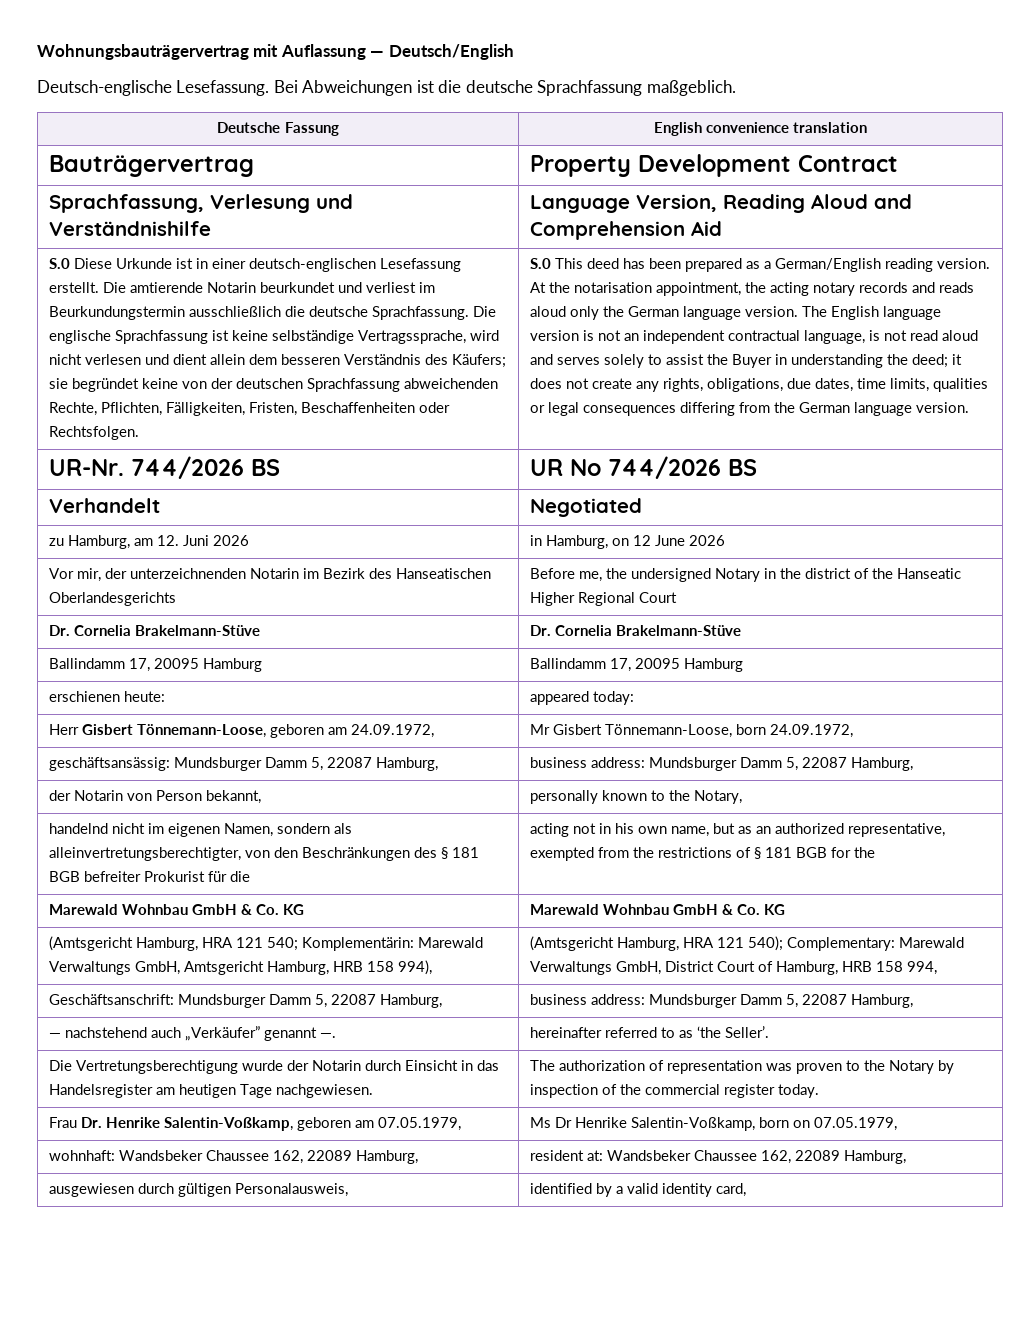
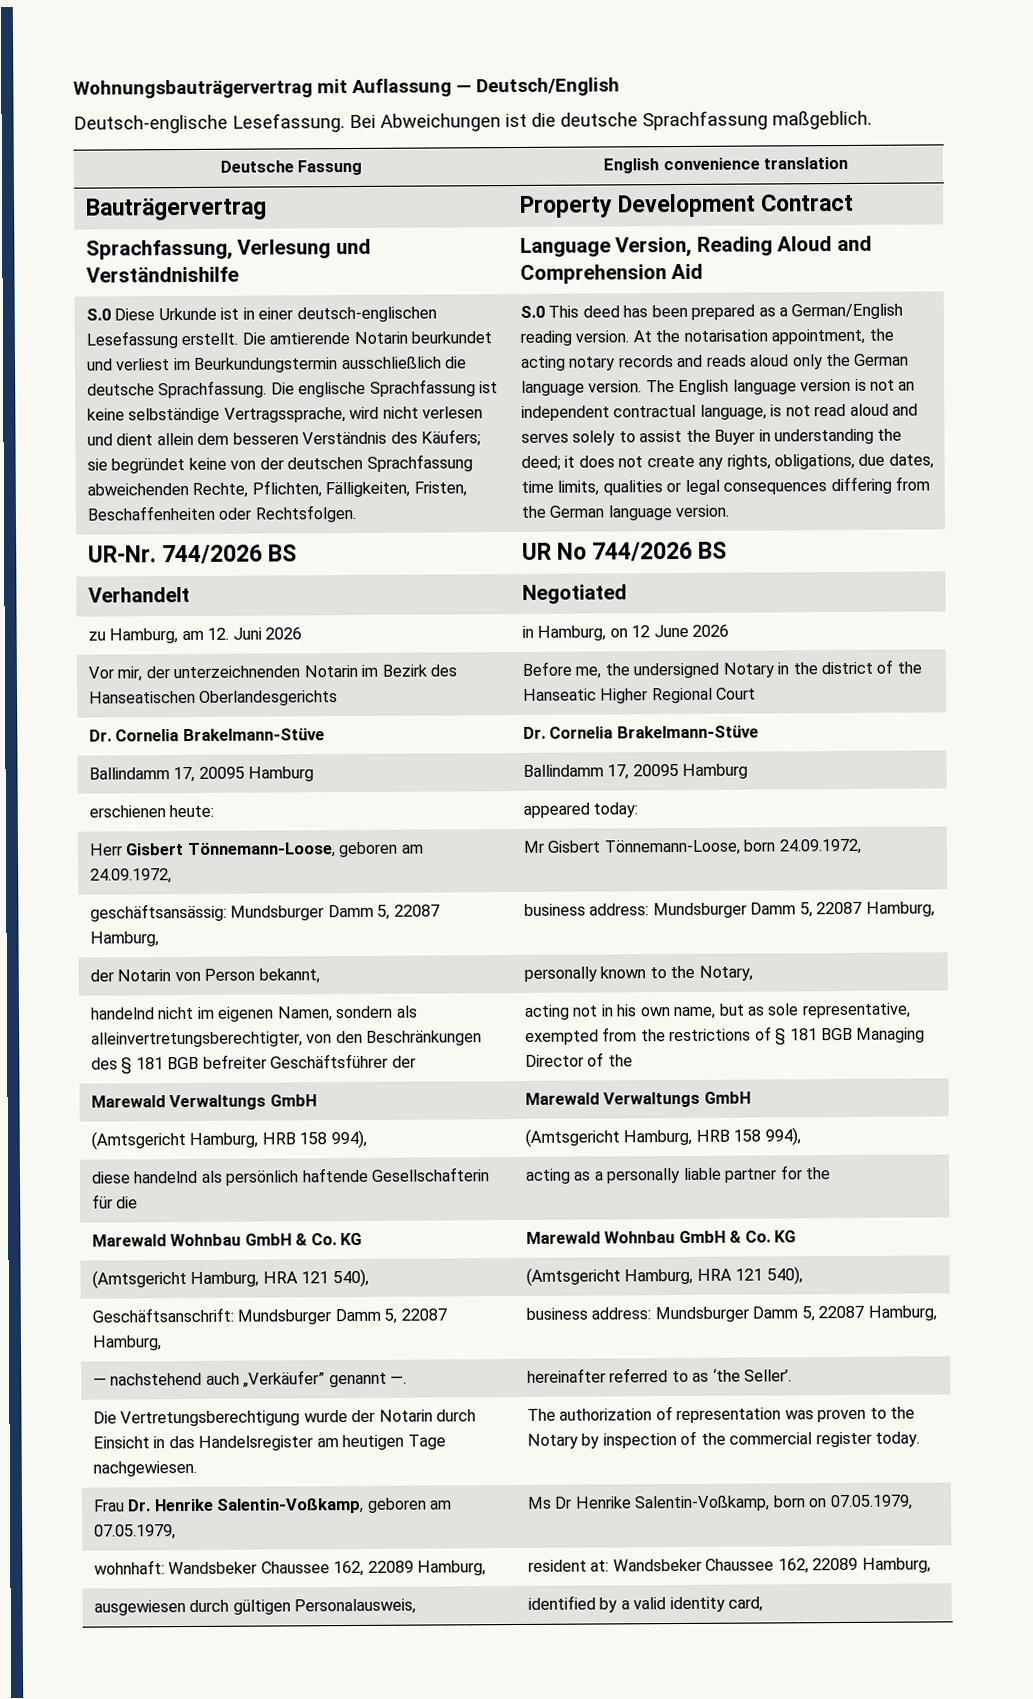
[143,871,251,882] Prokurist für die -> [270,1053,416,1069] Geschäftsführer der
[756,823,845,834] an authorized -> [767,1003,800,1016] sole
(828, 852) none -> [856,1027,926,1043] [524,1052,633,1067] [90,1094,317,1111] [524,1091,751,1108] [90,1129,367,1150] [524,1127,801,1147] [90,1167,491,1186] [91,1194,139,1209] [524,1167,778,1184] Managing Director of the // Marewald Verwaltungs GmbH | Marewald Verwaltungs GmbH // (Amtsgericht Hamburg, HRB 158 994), | (Amtsgericht Hamburg, HRB 158 994), // diese handelnd als persönlich haftende Gesellschafterin für die | acting as a personally liable partner
[267,937,484,951] [48,960,433,975] [529,936,965,951] [529,961,938,975] 540; Komplementärin: Marewald Verwaltungs GmbH, Amtsgericht Hamburg, HRB 158 994), | (Amtsgericht Hamburg, HRA 121 540); Complementary: Marewald Verwaltungs GmbH, District Court of Hamburg, HRB 158 994, -> [332,1268,369,1288] [525,1266,803,1286] 540), | (Amtsgericht Hamburg, HRA 121 540),

